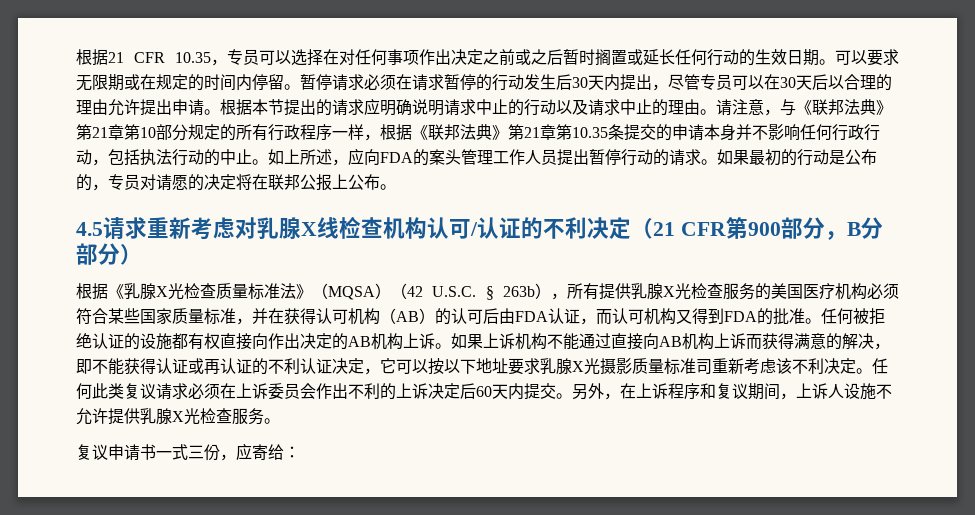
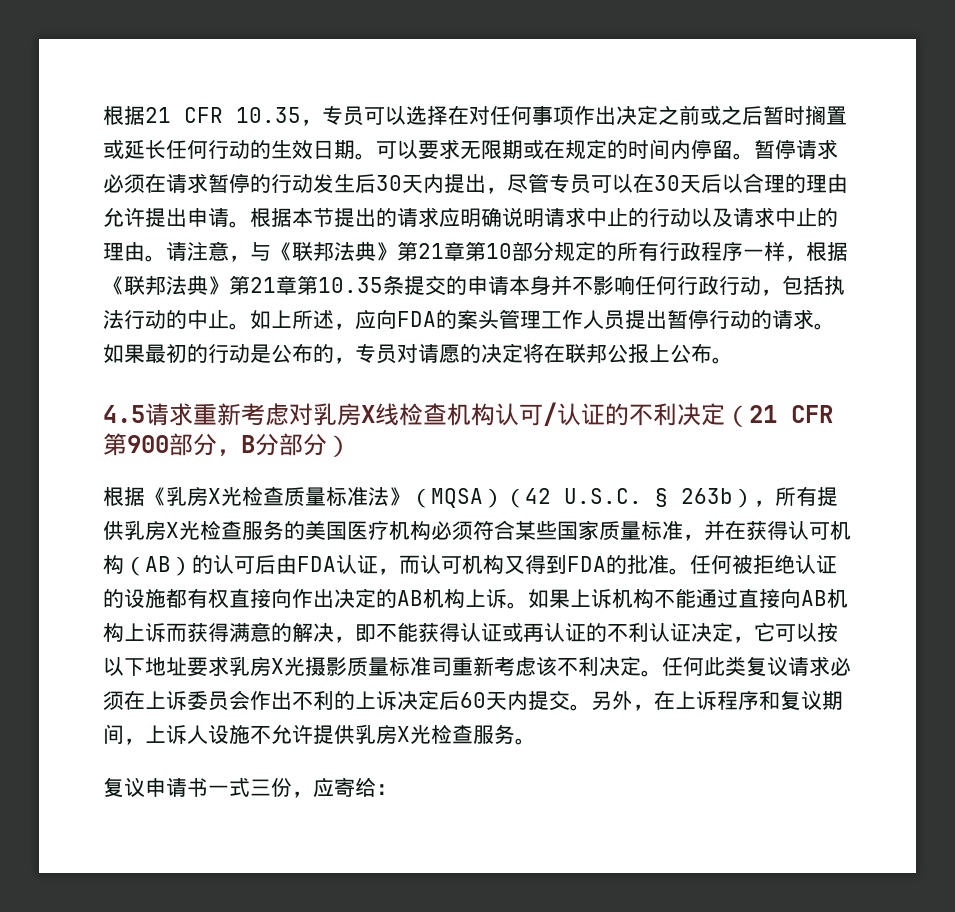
[279,217,301,239] 腺 -> [337,403,361,426] 房
[140,283,156,300] 腺 -> [187,487,208,506] 房
[647,283,663,300] 腺 -> [145,521,166,540] 房
[556,358,572,375] 腺 -> [250,657,271,676] 房
[156,408,172,425] 腺 -> [376,725,397,744] 房

